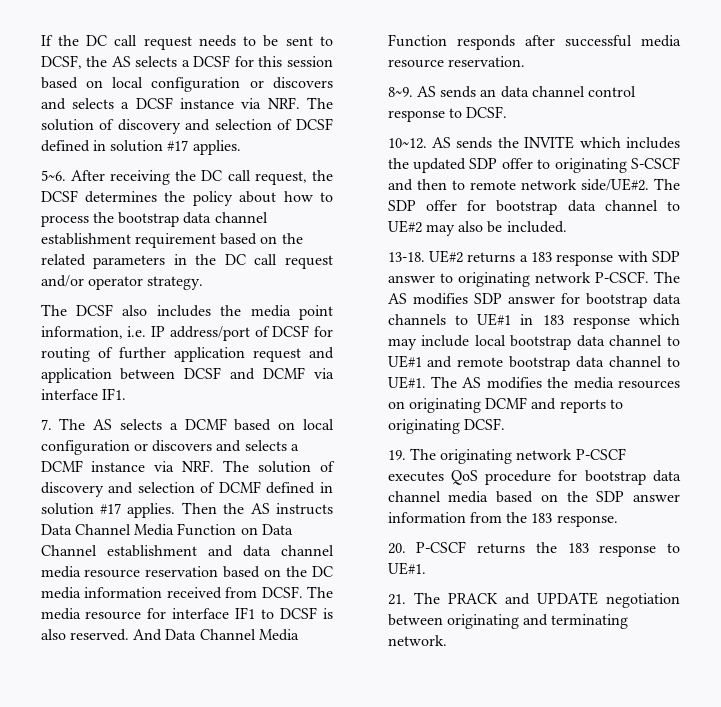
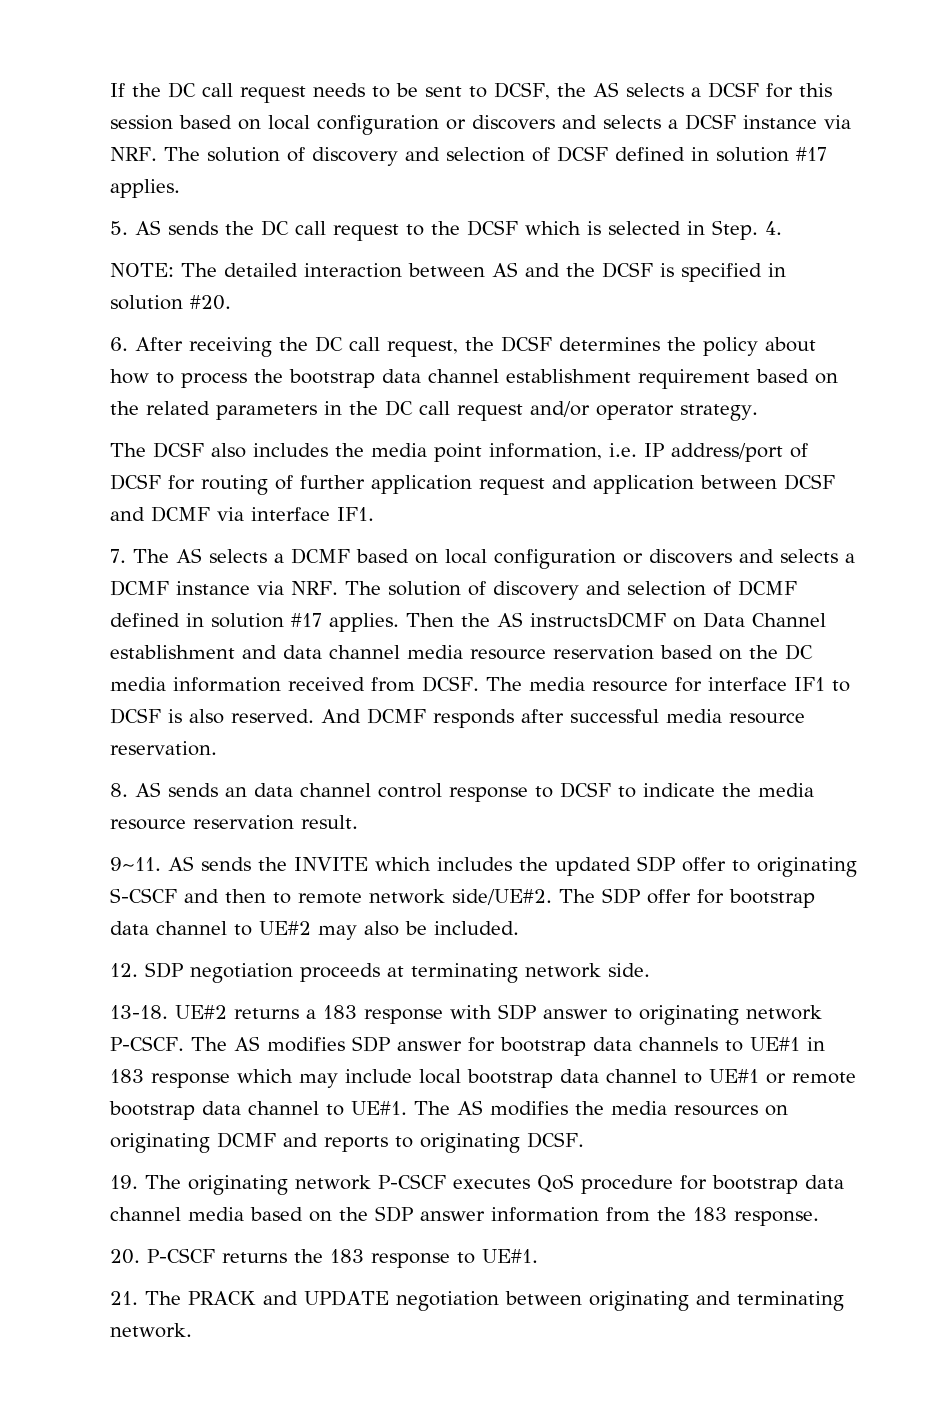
[40,170,66,181] 5~6. -> [109,220,782,241] [109,262,786,282] [109,295,231,310] [109,337,128,351] 5. AS sends the DC call request to the DCSF which is selected in Step. 4. // NOTE: The detailed interaction between AS and the DCSF is specified in solution #20. // 6.
[275,503,333,515] [40,523,237,536] instructs Data Channel Media Function -> [529,612,666,628] instructsDCMF
[165,629,300,641] [387,34,447,47] Data Channel Media Function -> [366,708,426,724] DCMF
[387,87,413,97] 8~9. -> [109,783,128,797] 8.
[466,106,508,118] [387,138,427,149] DCSF. // 10~12. -> [559,782,814,798] [109,815,358,830] [109,857,161,871] DCSF to indicate the media resource reservation result. // 9~11.
(567, 227) none -> [109,962,650,983] // 12. SDP negotiation proceeds at terminating network side.
[427,356,453,368] and -> [765,1073,786,1084] or

